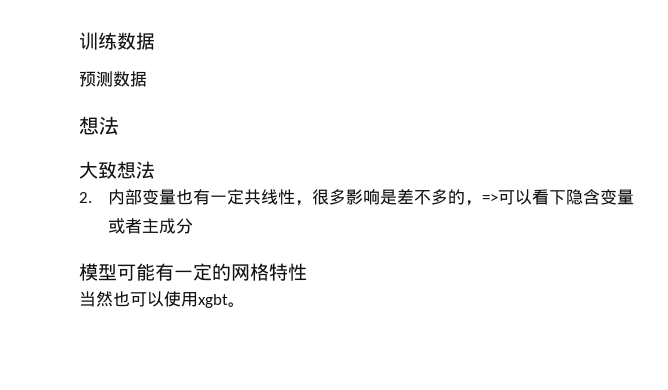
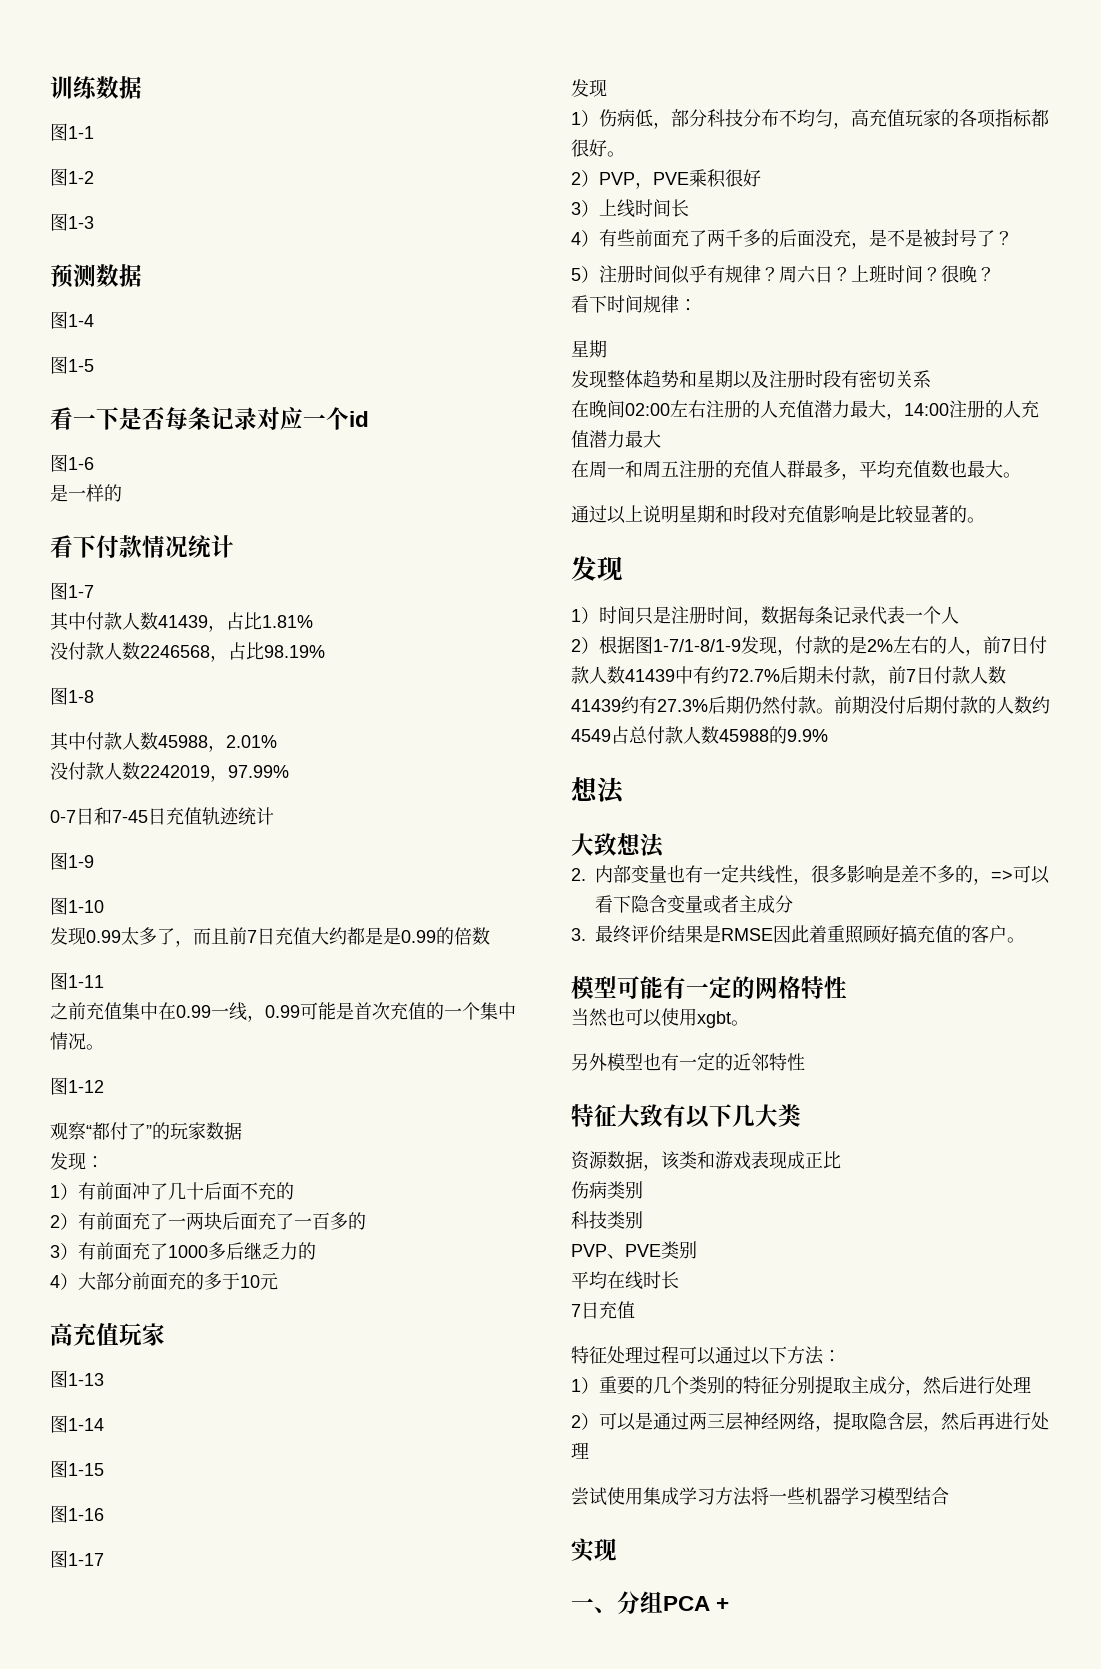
[79,71,147,87] 预测数据 -> [50,123,94,141] [50,168,94,186] [50,213,94,231] [50,264,142,288] [50,311,94,329] [50,356,94,374] [50,407,369,430] [50,454,94,472] [50,484,122,502] [50,535,234,559] [50,582,94,600] [50,612,313,632] [50,642,325,662] [50,687,94,705] [50,732,277,752] [50,762,289,782] [50,807,274,825] [50,852,94,870] [50,897,104,915] [50,927,490,947] [50,972,104,990] [50,1002,516,1022] [50,1032,104,1050] [50,1077,104,1095] [50,1122,242,1140] [50,1152,104,1170] [50,1182,294,1200] [50,1212,366,1230] [50,1242,316,1260] [50,1272,278,1290] [50,1323,165,1346] [50,1370,104,1388] [50,1415,104,1433] [50,1460,104,1478] [50,1505,104,1523] [50,1550,104,1568] [571,79,607,97] [571,109,1049,129] [571,139,625,157] [571,169,761,189] [571,199,689,218] [571,229,1013,249] [571,265,995,284] [571,295,697,313] [571,340,607,358] [571,370,931,389] [571,400,1039,420] [571,430,661,448] [571,460,1021,480] [571,505,985,524] [571,556,623,581] [571,606,959,626] [571,636,1047,656] [571,666,1006,686] [571,696,1050,715] [571,726,828,744] 图1-1 // 图1-2 // 图1-3 // 预测数据 // 图1-4 // 图1-5 // 看一下是否每条记录对应一个id // 图1-6 // 是一样的 // 看下付款情况统计 // 图1-7 // 其中付款人数41439，占比1.81% // 没付款人数2246568，占比98.19% // 图1-8 // 其中付款人数45988，2.01% // 没付款人数2242019，97.99% // 0-7日和7-45日充值轨迹统计 // 图1-9 // 图1-10 // 发现0.99太多了，而且前7日充值大约都是是0.99的倍数 // 图1-11 // 之前充值集中在0.99一线，0.99可能是首次充值的一个集中情况。 // 图1-12 // 观察“都付了”的玩家数据 // 发现： // 1）有前面冲了几十后面不充的 // 2）有前面充了一两块后面充了一百多的 // 3）有前面充了1000多后继乏力的 // 4）大部分前面充的多于10元 // 高充值玩家 // 图1-13 // 图1-14 // 图1-15 // 图1-16 // 图1-17 // 发现 // 1）伤病低，部分科技分布不均匀，高充值玩家的各项指标都很好。 // 2）PVP，PVE乘积很好 // 3）上线时间长 // 4）有些前面充了两千多的后面没充，是不是被封号了？ // 5）注册时间似乎有规律？周六日？上班时间？很晚？ // 看下时间规律： // 星期 // 发现整体趋势和星期以及注册时段有密切关系 // 在晚间02:00左右注册的人充值潜力最大，14:00注册的人充值潜力最大 // 在周一和周五注册的充值人群最多，平均充值数也最大。 // 通过以上说明星期和时段对充值影响是比较显著的。 // 发现 // 1）时间只是注册时间，数据每条记录代表一个人 // 2）根据图1-7/1-8/1-9发现，付款的是2%左右的人，前7日付款人数41439中有约72.7%后期未付款，前7日付款人数41439约有27.3%后期仍然付款。前期没付后期付款的人数约4549占总付款人数45988的9.9%
(193, 226) none -> [571,925,1025,944] // 3.最终评价结果是RMSE因此着重照顾好搞充值的客户。
(245, 304) none -> [571,1052,805,1071] [571,1104,801,1128] [571,1151,841,1171] [571,1181,643,1199] [571,1211,643,1229] [571,1241,697,1259] [571,1271,679,1290] [571,1301,635,1319] [571,1346,841,1365] [571,1376,1031,1396] [571,1412,1049,1432] [571,1442,589,1459] [571,1487,949,1506] [571,1538,617,1562] [571,1591,730,1614] // 另外模型也有一定的近邻特性 // 特征大致有以下几大类 // 资源数据，该类和游戏表现成正比 // 伤病类别 // 科技类别 // PVP、PVE类别 // 平均在线时长 // 7日充值 // 特征处理过程可以通过以下方法： // 1）重要的几个类别的特征分别提取主成分，然后进行处理 // 2）可以是通过两三层神经网络，提取隐含层，然后再进行处理 // 尝试使用集成学习方法将一些机器学习模型结合 // 实现 // 一、分组PCA +

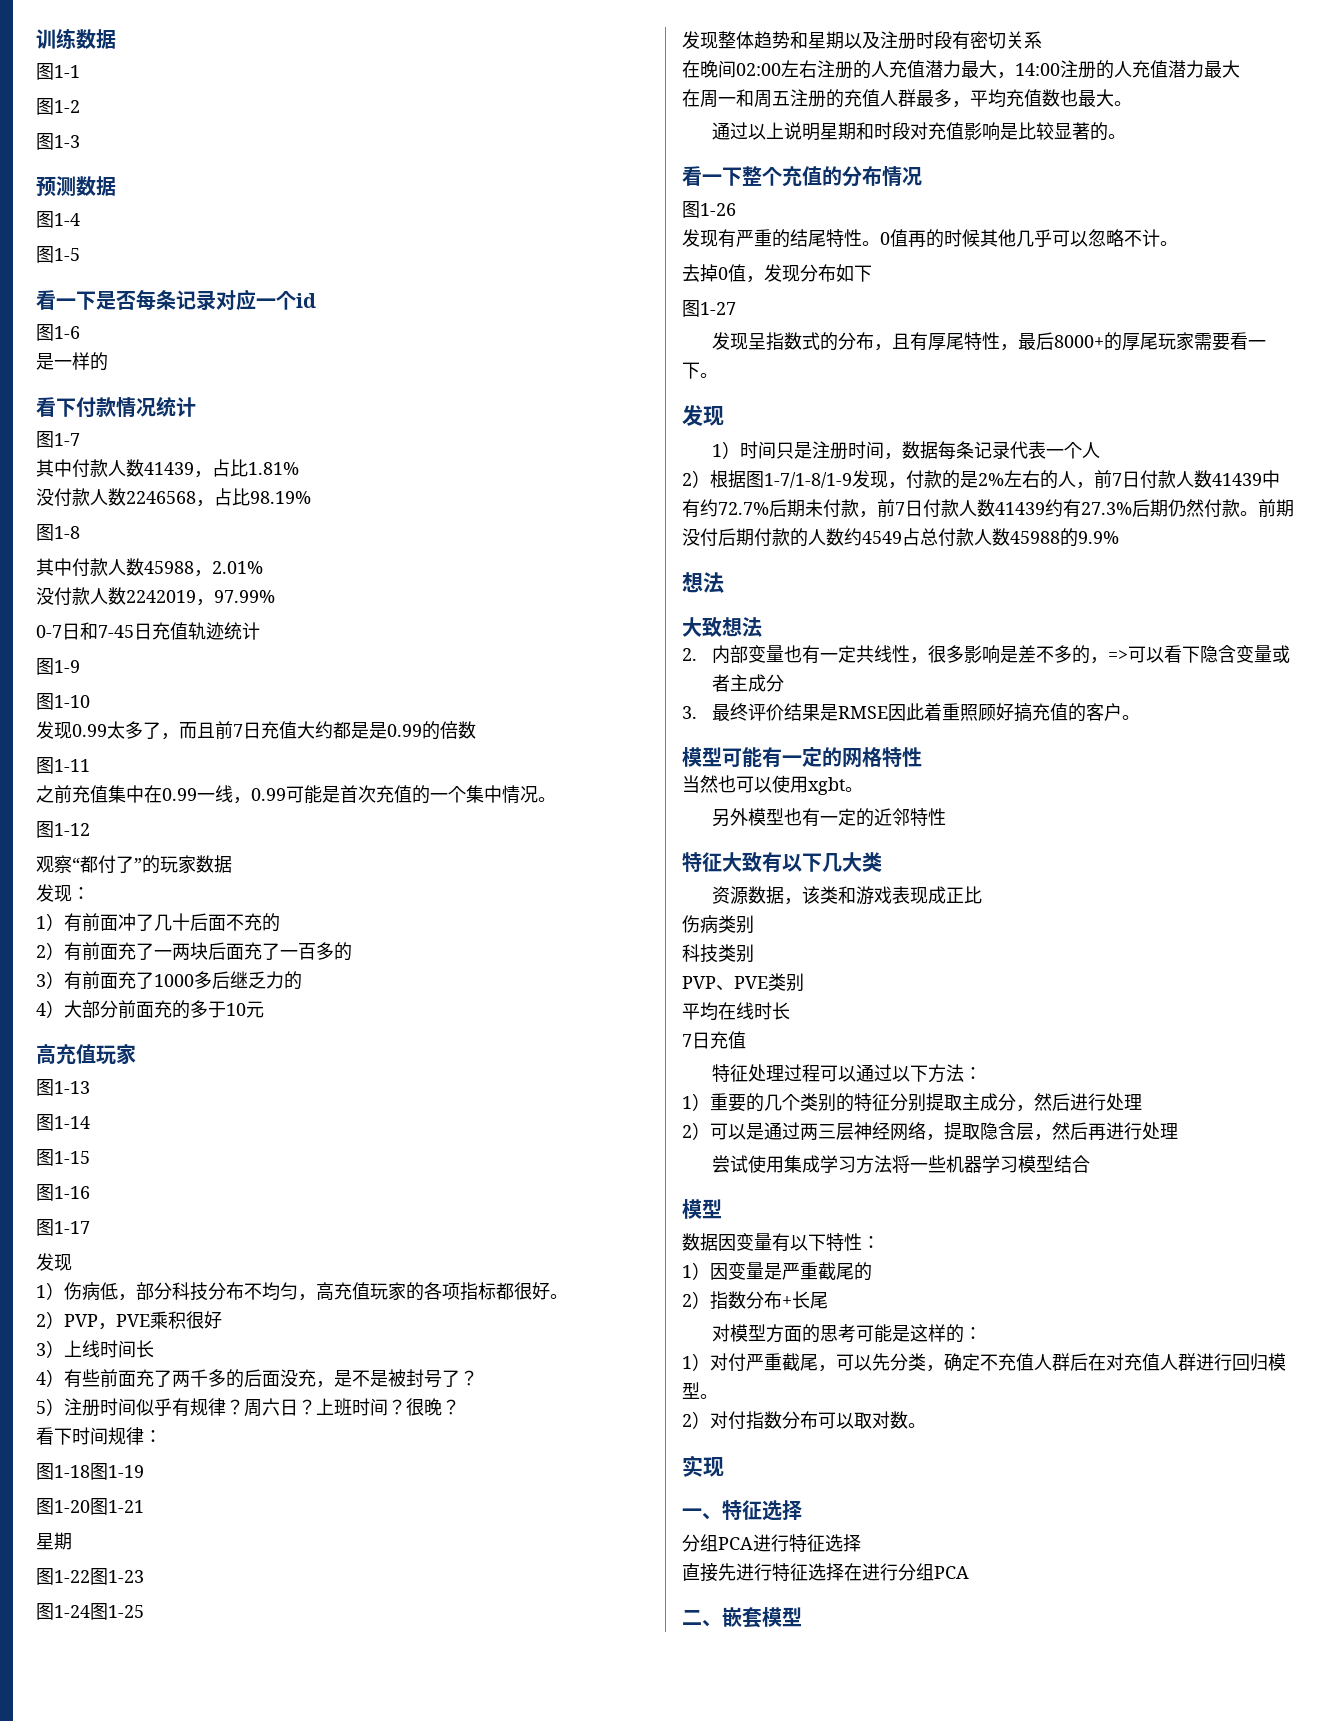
[571,340,607,358] 星期 -> [36,1463,144,1480] [36,1498,144,1515] [36,1532,72,1550] [36,1568,144,1585] [36,1603,144,1620] 图1-18图1-19 // 图1-20图1-21 // 星期 // 图1-22图1-23 // 图1-24图1-25
(985, 520) none -> [682,166,922,187] [682,201,736,218] [682,229,1178,248] [682,264,872,283] [682,300,736,317] [711,332,1266,351] [682,362,718,379] // 看一下整个充值的分布情况 // 图1-26 // 发现有严重的结尾特性。0值再的时候其他几乎可以忽略不计。 // 去掉0值，发现分布如下 // 图1-27 // 发现呈指数式的分布，且有厚尾特性，最后8000+的厚尾玩家需要看一下。
[571,1538,617,1562] [571,1591,730,1614] 实现 // 一、分组PCA + -> [682,1199,722,1219] [682,1233,880,1252] [682,1262,872,1281] [682,1291,828,1310] [711,1324,982,1343] [682,1353,1286,1372] [682,1382,718,1399] [682,1411,926,1430] [682,1455,724,1477] [682,1500,802,1521] [682,1534,861,1552] [682,1563,969,1582] [682,1607,802,1628] 模型 // 数据因变量有以下特性： // 1）因变量是严重截尾的 // 2）指数分布+长尾 // 对模型方面的思考可能是这样的： // 1）对付严重截尾，可以先分类，确定不充值人群后在对充值人群进行回归模型。 // 2）对付指数分布可以取对数。 // 实现 // 一、特征选择 // 分组PCA进行特征选择 // 直接先进行特征选择在进行分组PCA // 二、嵌套模型

